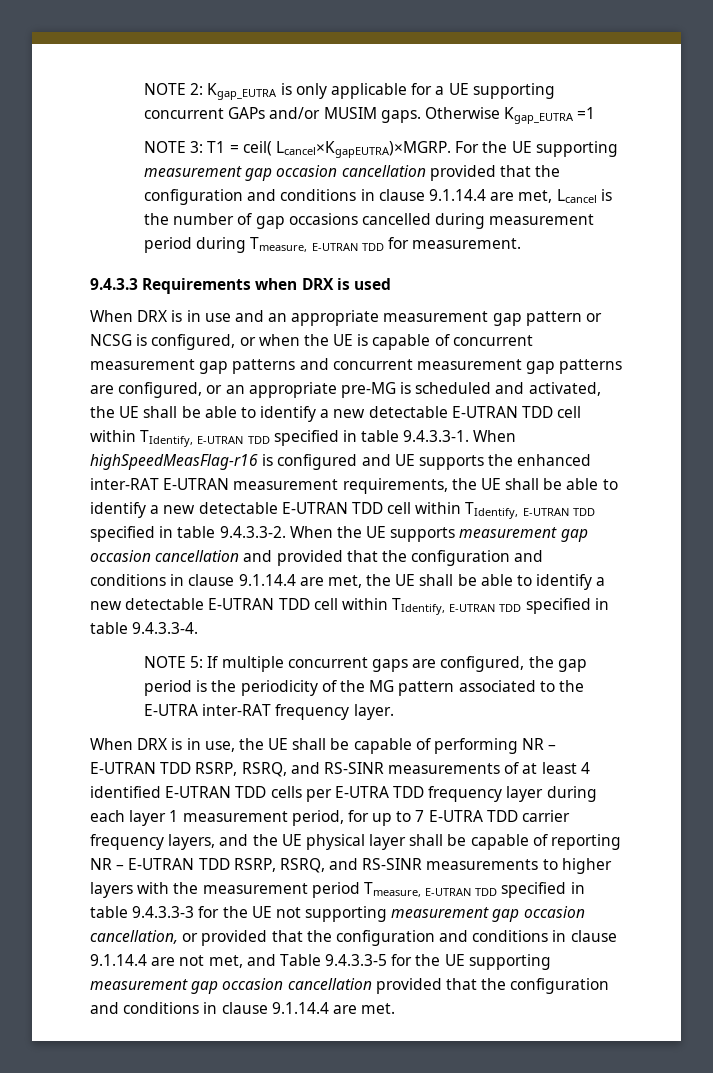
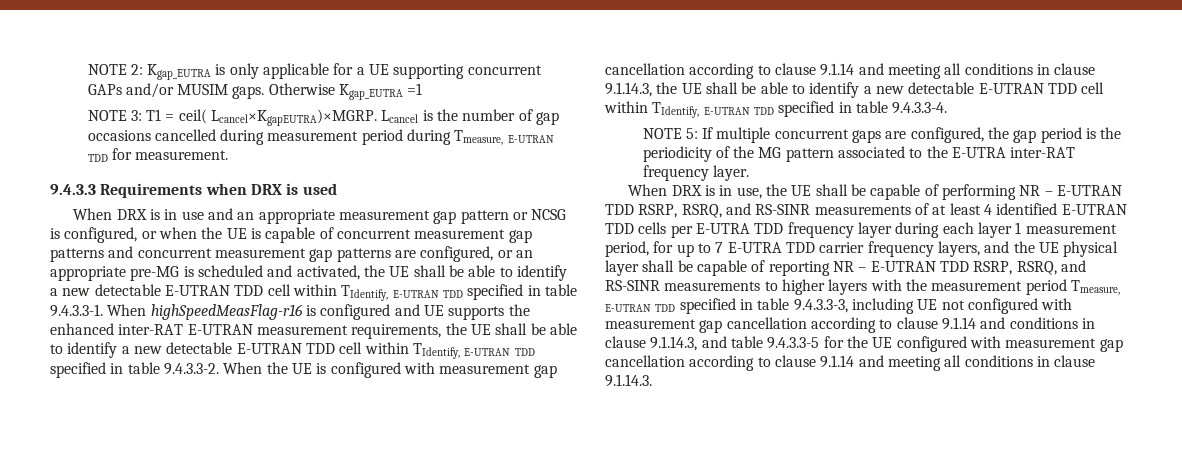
[455,141,618,157] [144,165,561,181] [144,189,553,205] For the UE supporting measurement gap occasion cancellation provided that the configuration and conditions in clause 9.1.14.4 are met, -> (378, 117) none
[390,527,588,542] [90,550,544,566] [90,574,362,588] supports measurement gap occasion cancellation and provided that the configuration and conditions in clause 9.1.14.4 are met, -> [316,362,557,378] [605,63,1096,79] [605,82,652,97] is configured with measurement gap cancellation according to clause 9.1.14 and meeting all conditions in clause 9.1.14.3,
[132,906,585,922] [90,930,617,946] [90,954,551,970] [90,978,610,994] [90,1002,396,1014] 9.4.3.3-3 for the UE not supporting measurement gap occasion cancellation, or provided that the configuration and conditions in clause 9.1.14.4 are not met, and Table 9.4.3.3-5 for the UE supporting measurement gap occasion cancellation provided that the configuration and conditions in clause 9.1.14.4 are met. -> [793,298,1073,314] [605,317,1095,333] [605,336,1123,352] [605,355,1096,371] [605,374,652,387] 9.4.3.3-3, including UE not configured with measurement gap cancellation according to clause 9.1.14 and conditions in clause 9.1.14.3, and table 9.4.3.3-5 for the UE configured with measurement gap cancellation according to clause 9.1.14 and meeting all conditions in clause 9.1.14.3.

